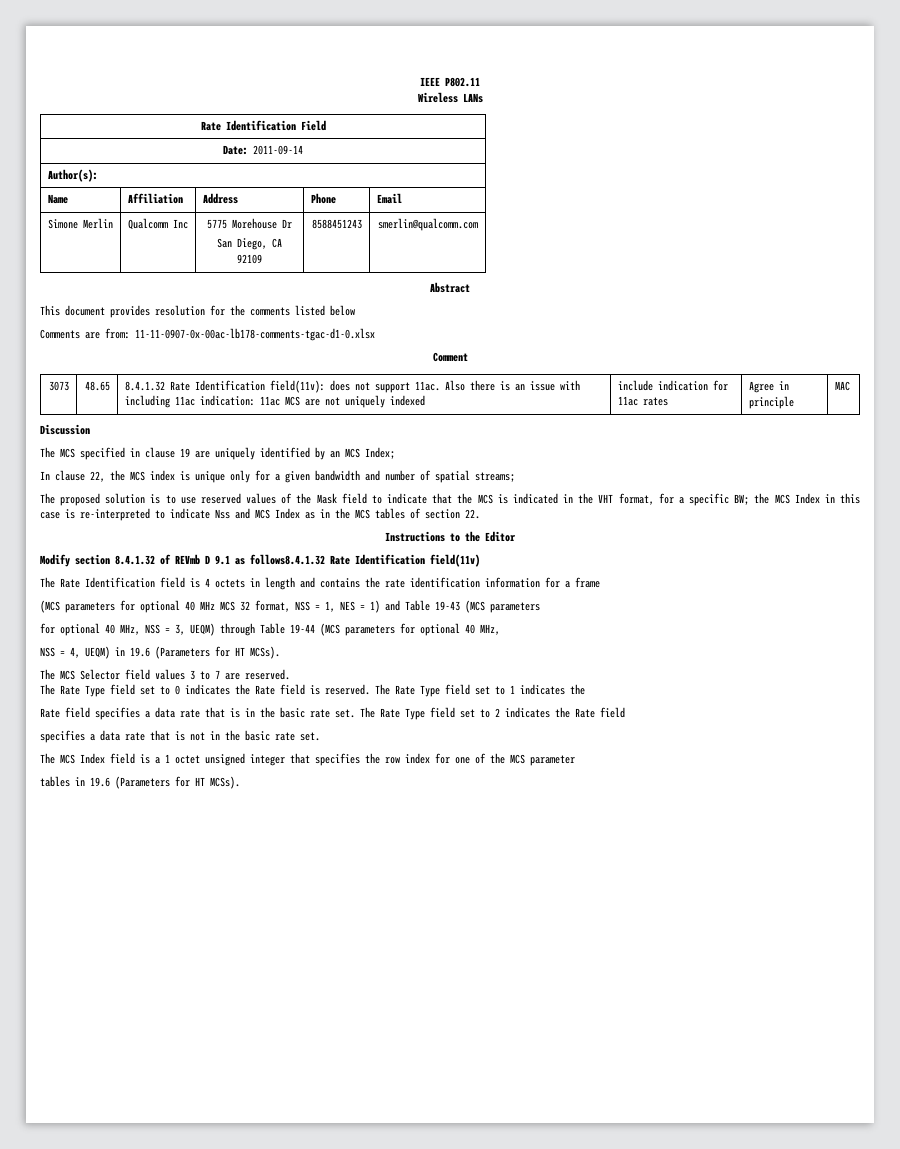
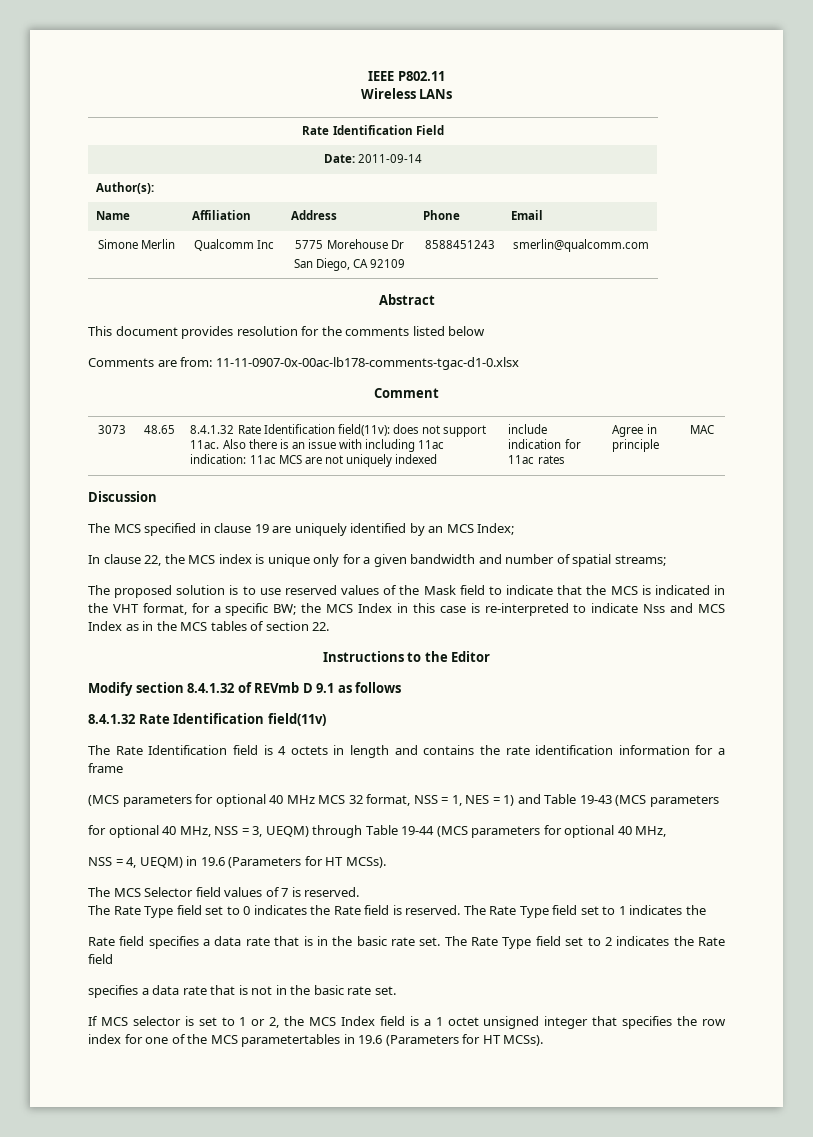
[250,554,325,565] follows8.4.1.32 -> [355,682,402,693] [88,714,135,724] follows // 8.4.1.32
[190,670,240,680] 3 to 7 are -> [265,887,301,897] of 7 is
[40,753,55,764] The -> [88,1016,305,1028] If MCS selector is set to 1 or 2, the
[530,755,575,766] [40,776,70,787] parameter // tables -> [241,1034,341,1047] parametertables

